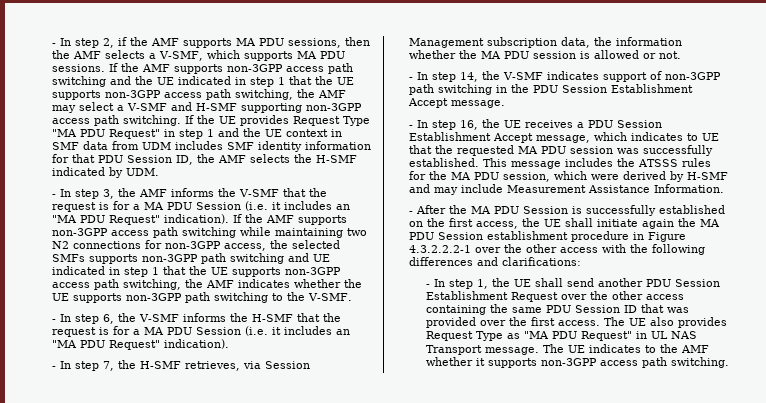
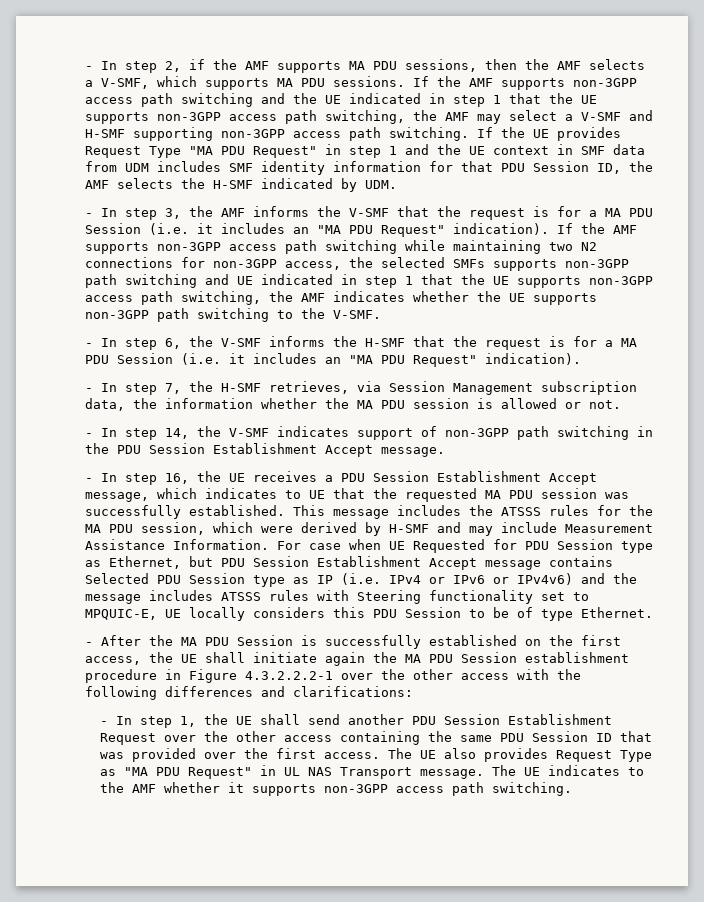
(725, 188) none -> [276,539,653,553] [84,556,613,570] [84,573,637,587] [84,590,589,604] [84,607,653,621] For case when UE Requested for PDU Session type as Ethernet, but PDU Session Establishment Accept message contains Selected PDU Session type as IP (i.e. IPv4 or IPv6 or IPv4v6) and the message includes ATSSS rules with Steering functionality set to MPQUIC-E, UE locally considers this PDU Session to be of type Ethernet.

